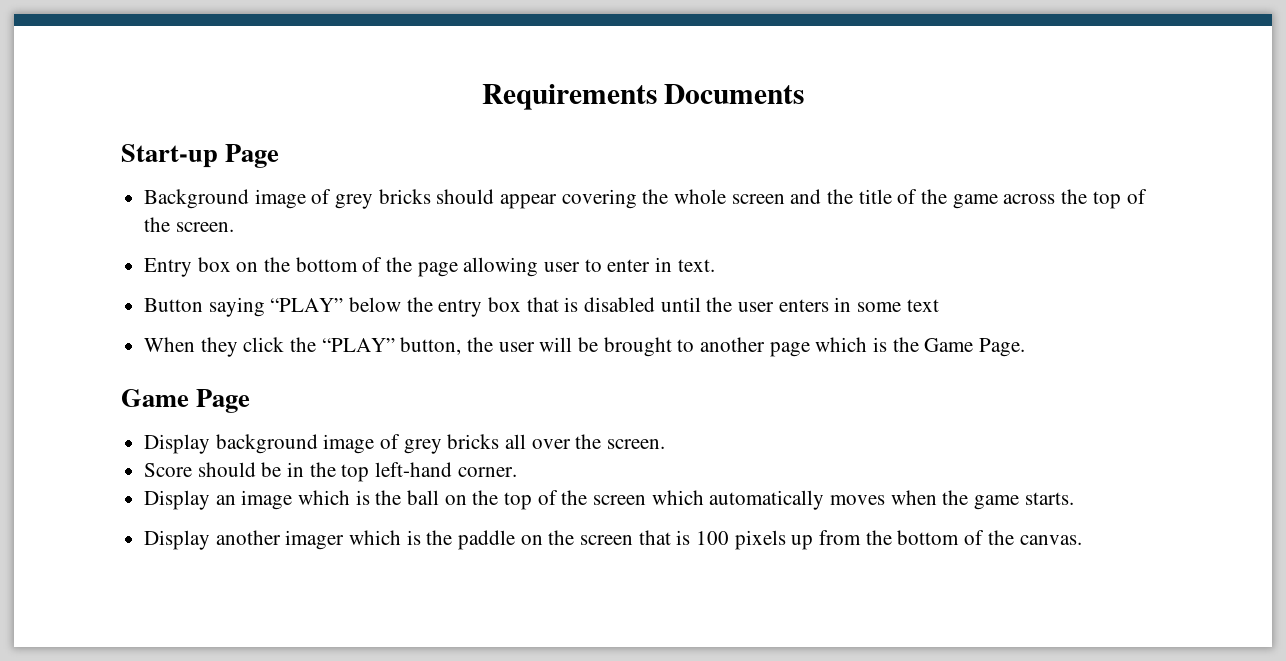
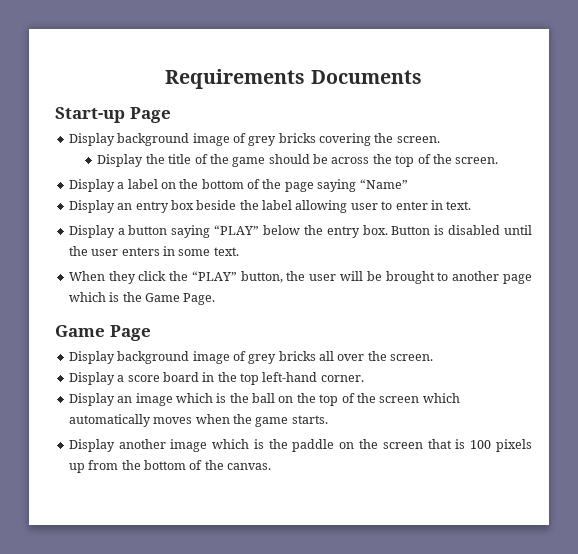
[144,189,822,209] Background image of grey bricks should appear covering the whole screen and -> [68,133,440,146] [97,154,144,167] Display background image of grey bricks covering the screen. // Display
(998, 201) none -> [268,154,329,164] should be
[144,257,231,277] Entry box -> [68,179,158,192] Display a label
(458, 269) none -> [317,179,408,192] [68,200,292,213] saying “Name” // Display an entry box beside the label
[144,298,204,312] Button -> [68,225,168,238] Display a button
[488,297,559,312] box that -> [362,225,431,235] box. Button
[906,299,939,312] text -> [213,247,239,256] text.
[144,462,282,477] Score should be -> [68,372,199,385] Display a score board
[285,530,345,550] imager -> [170,439,208,452] image

